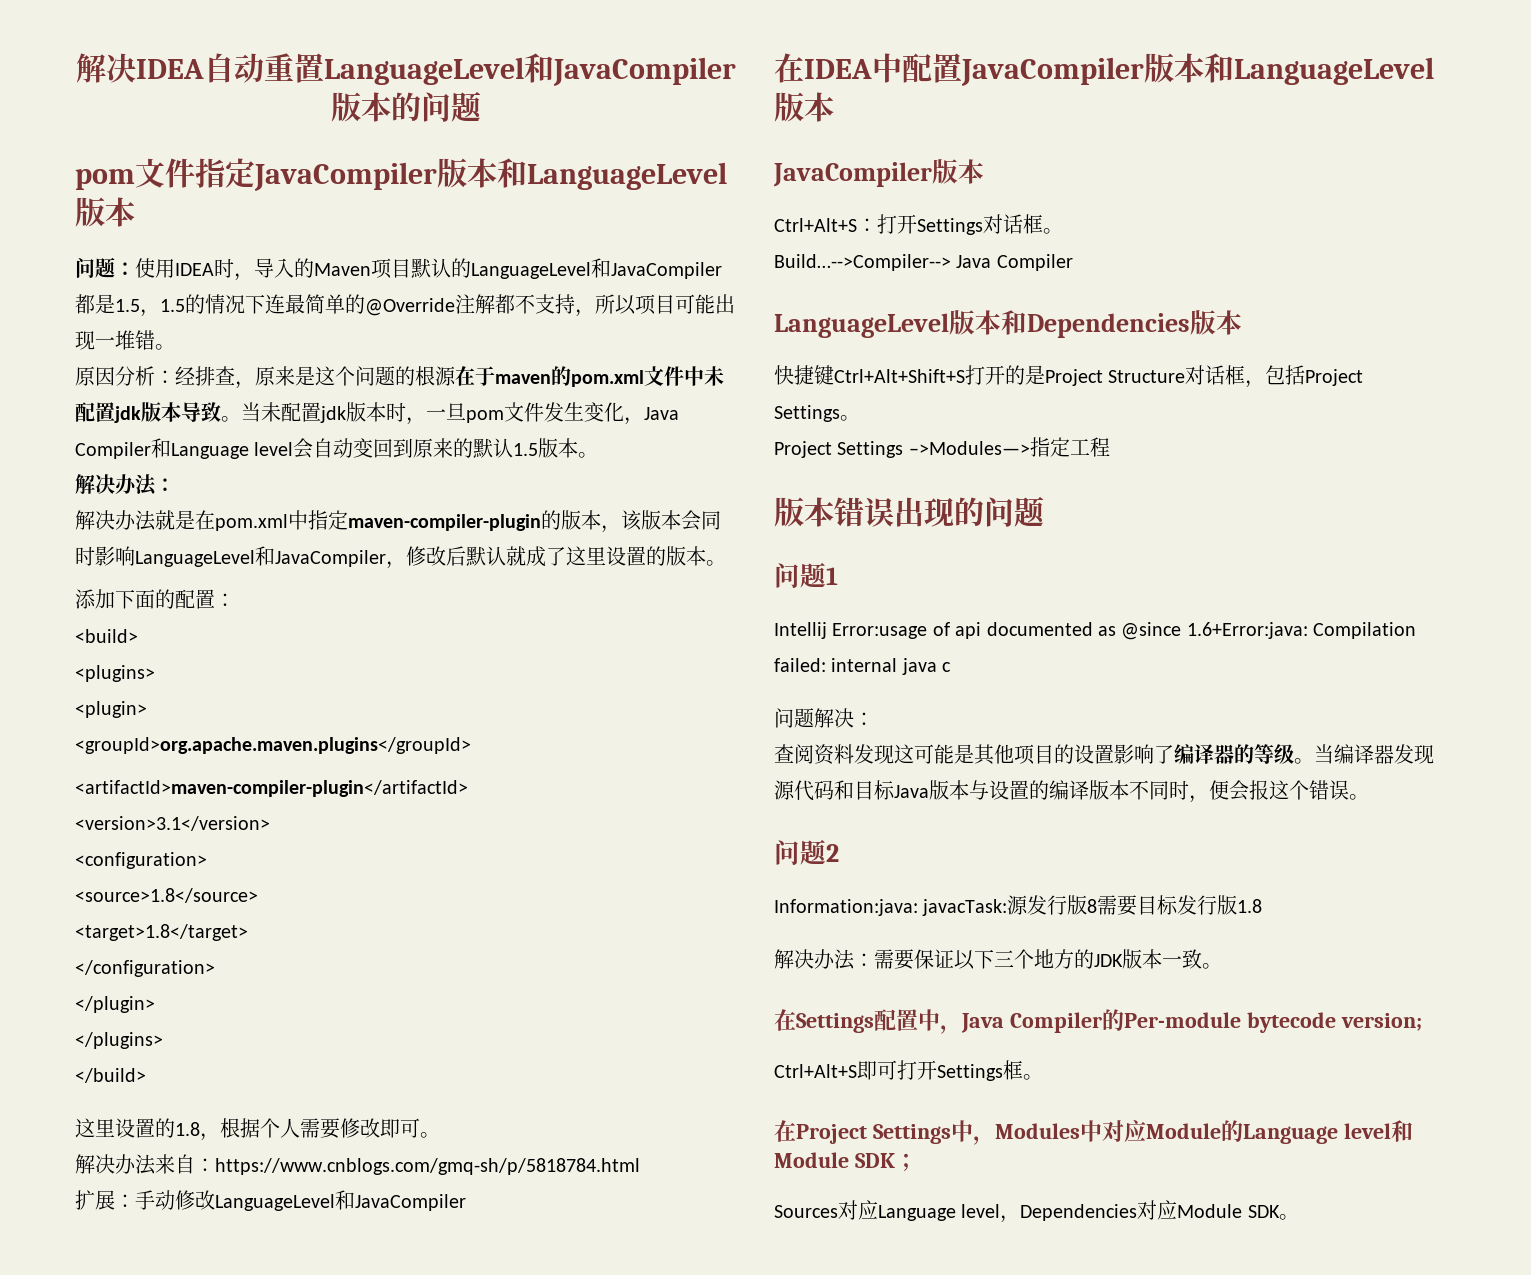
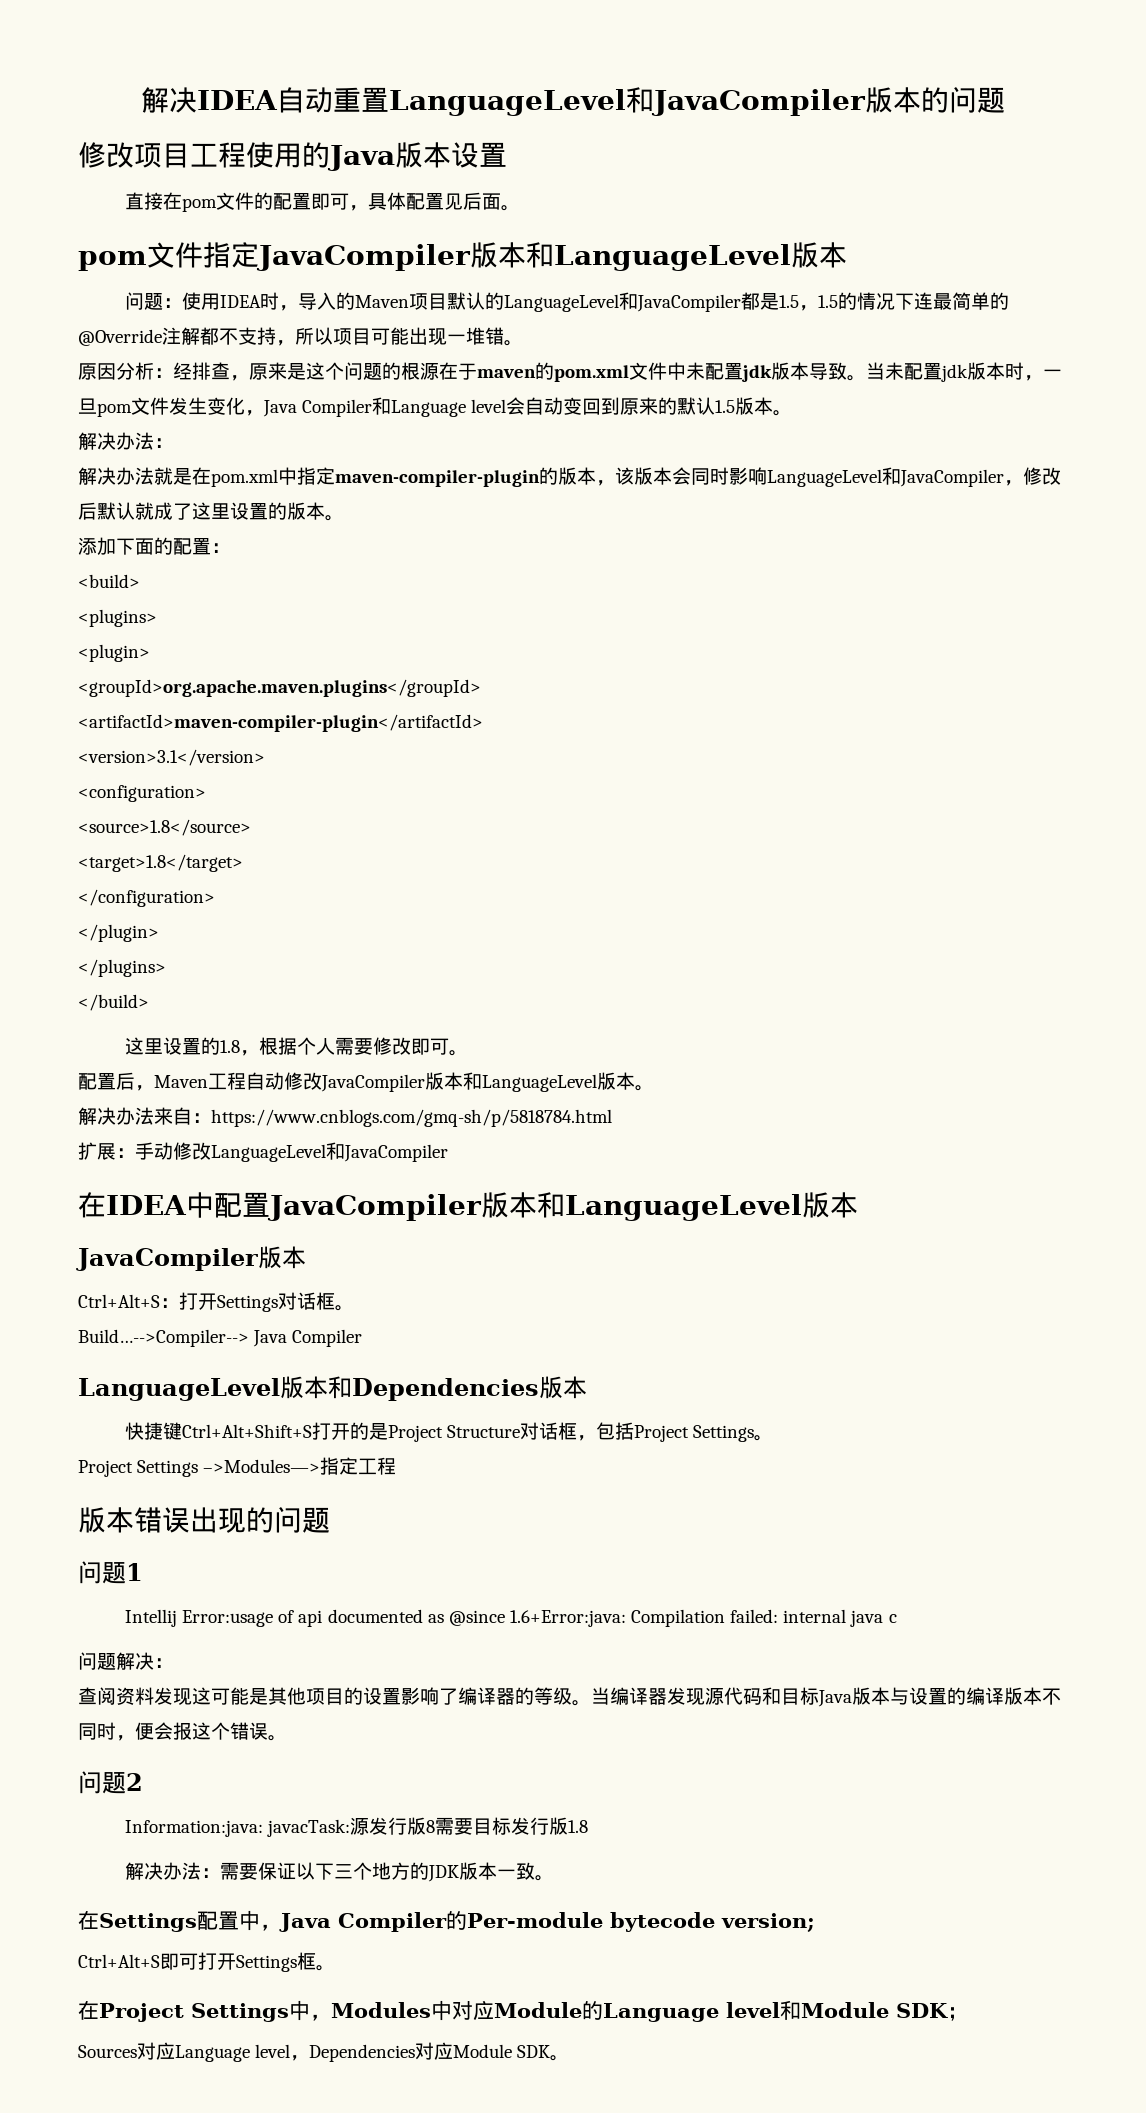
(481, 106) none -> [78,142,507,171] [125,192,521,212] // 修改项目工程使用的Java版本设置 // 直接在pom文件的配置即可，具体配置见后面。
(440, 1135) none -> [78,1072,654,1092] // 配置后，Maven工程自动修改JavaCompiler版本和LanguageLevel版本。

